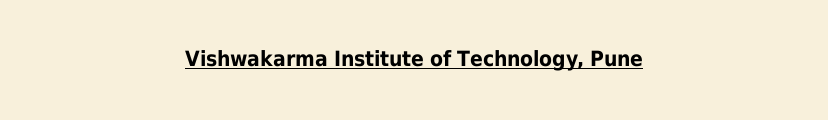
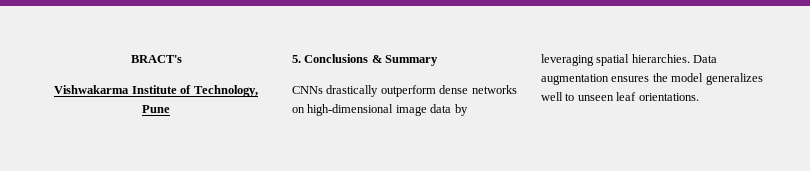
(184, 58) none -> [130,55,182,63] BRACT's //
(644, 58) none -> [292,54,439,66] [292,85,517,97] [292,104,468,116] [541,54,718,66] [541,73,763,85] [541,92,699,101] // 5. Conclusions & Summary // CNNs drastically outperform dense networks on high-dimensional image data by leveraging spatial hierarchies. Data augmentation ensures the model generalizes well to unseen leaf orientations.

